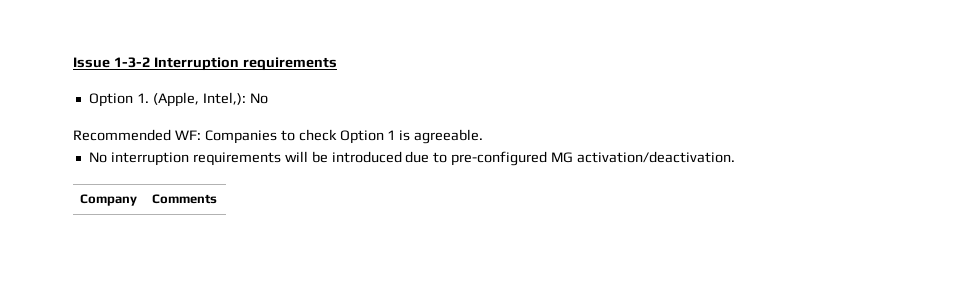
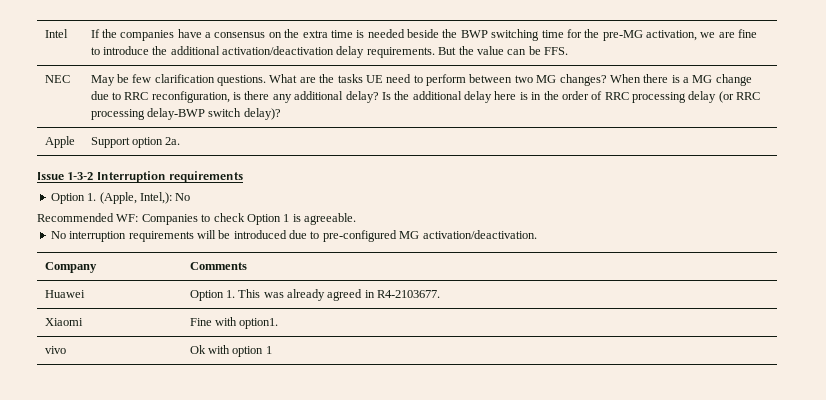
(73, 62) none -> [44,29,68,38] [90,29,758,41] [90,46,569,58] [44,75,70,83] [90,74,752,86] [90,91,761,103] [90,108,281,120] [44,136,75,148] [90,137,181,148] Intel | If the companies have a consensus on the extra time is needed beside the BWP switching time for the pre-MG activation, we are fine to introduce the additional activation/deactivation delay requirements. But the value can be FFS. // NEC | May be few clarification questions. What are the tasks UE need to perform between two MG changes? When there is a MG change due to RRC reconfiguration, is there any additional delay? Is the additional delay here is in the order of RRC processing delay (or RRC processing delay-BWP switch delay)? // Apple | Support option 2a. //
(218, 199) none -> [44,290,85,298] [189,289,441,301] [44,318,83,326] [189,317,279,329] [44,346,66,354] [189,345,272,357] // Huawei | Option 1. This was already agreed in R4-2103677. // Xiaomi | Fine with option1. // vivo | Ok with option 1

